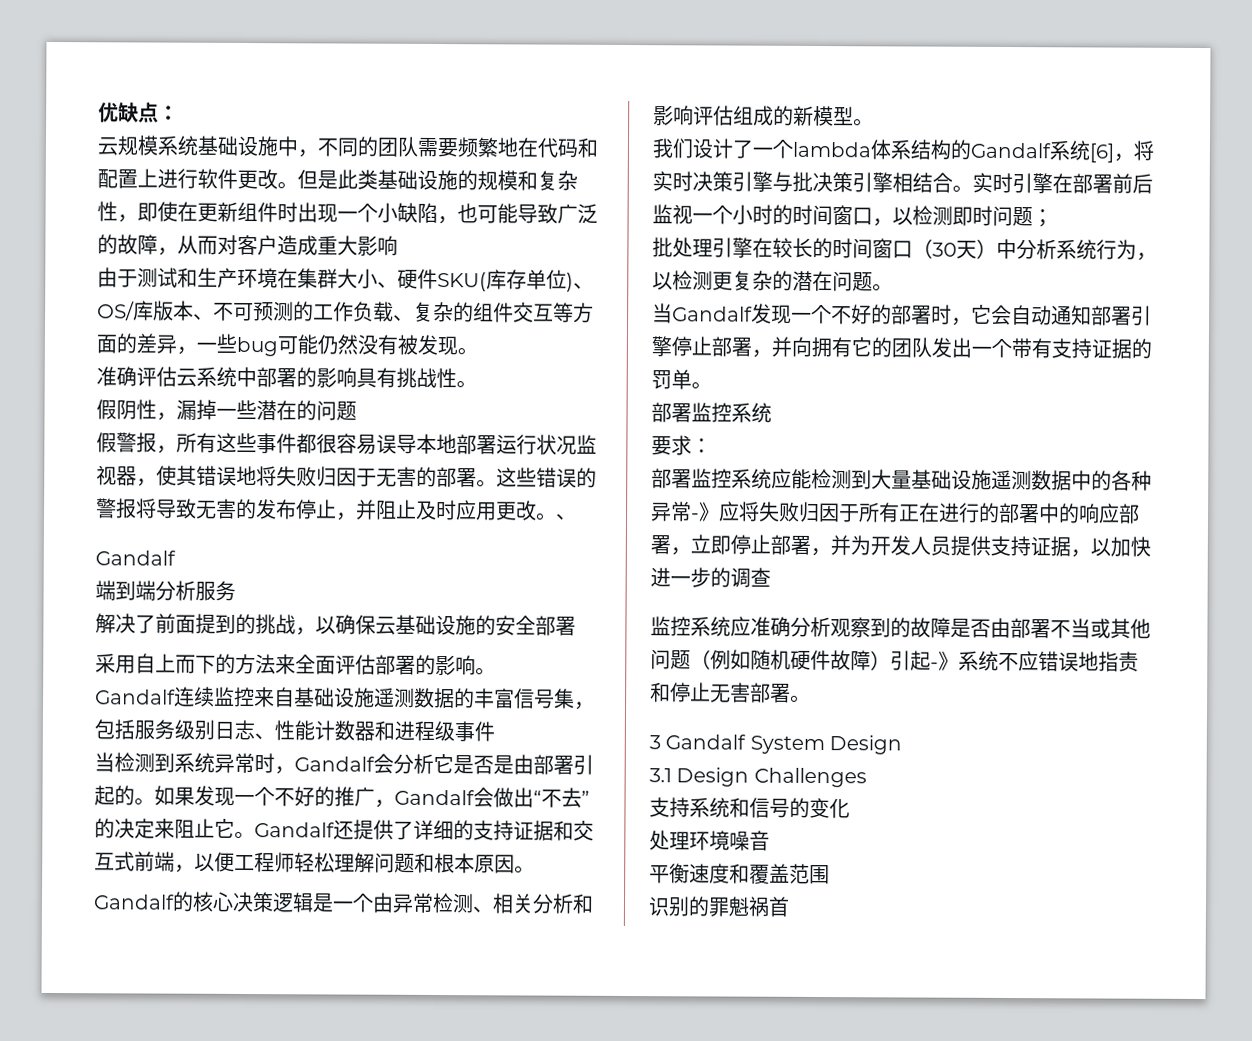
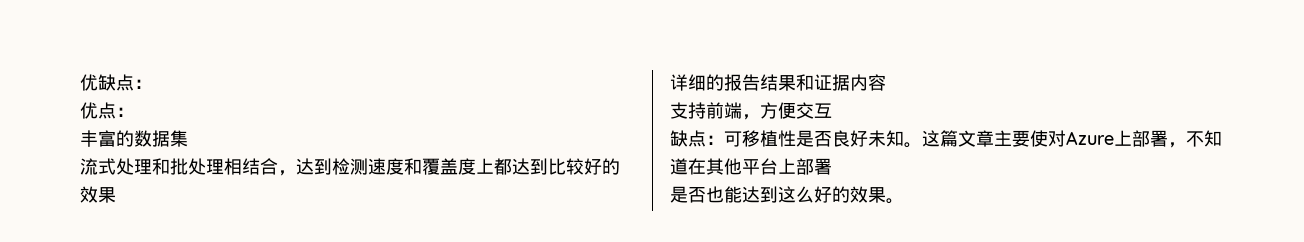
[97,135,599,158] [97,168,578,191] [97,201,598,225] [97,234,398,256] [97,267,594,292] [97,300,594,323] [96,333,478,357] [96,366,477,389] [96,399,357,421] [96,432,597,455] [96,465,597,488] [96,498,577,521] [95,550,176,566] [95,580,236,601] [95,613,576,636] [95,653,496,676] [95,686,595,710] [94,719,495,742] [94,752,594,775] [94,785,590,808] [94,818,594,841] [94,851,535,874] [93,891,594,914] [653,105,874,127] [652,138,1154,163] [652,171,1153,194] [652,204,1053,228] [652,237,1157,261] [652,270,893,292] [652,303,1152,326] [651,336,1152,359] [651,369,712,390] [651,402,772,423] [651,435,712,456] [651,468,1152,491] [650,501,1140,524] [650,534,1151,558] [650,567,771,588] [650,616,1151,639] [650,649,1139,672] [650,682,811,703] [649,734,903,755] [649,767,867,788] [649,797,850,819] [649,830,770,851] [649,863,830,885] [648,896,790,917] 云规模系统基础设施中，不同的团队需要频繁地在代码和配置上进行软件更改。但是此类基础设施的规模和复杂性，即使在更新组件时出现一个小缺陷，也可能导致广泛的故障，从而对客户造成重大影响 // 由于测试和生产环境在集群大小、硬件SKU(库存单位)、OS/库版本、不可预测的工作负载、复杂的组件交互等方面的差异，一些bug可能仍然没有被发现。 // 准确评估云系统中部署的影响具有挑战性。 // 假阴性，漏掉一些潜在的问题 // 假警报，所有这些事件都很容易误导本地部署运行状况监视器，使其错误地将失败归因于无害的部署。这些错误的警报将导致无害的发布停止，并阻止及时应用更改。、 // Gandalf // 端到端分析服务 // 解决了前面提到的挑战，以确保云基础设施的安全部署 // 采用自上而下的方法来全面评估部署的影响。 // Gandalf连续监控来自基础设施遥测数据的丰富信号集，包括服务级别日志、性能计数器和进程级事件 // 当检测到系统异常时，Gandalf会分析它是否是由部署引起的。如果发现一个不好的推广，Gandalf会做出“不去”的决定来阻止它。Gandalf还提供了详细的支持证据和交互式前端，以便工程师轻松理解问题和根本原因。 // Gandalf的核心决策逻辑是一个由异常检测、相关分析和影响评估组成的新模型。 // 我们设计了一个lambda体系结构的Gandalf系统[6]，将实时决策引擎与批决策引擎相结合。实时引擎在部署前后监视一个小时的时间窗口，以检测即时问题； // 批处理引擎在较长的时间窗口（30天）中分析系统行为，以检测更复杂的潜在问题。 // 当Gandalf发现一个不好的部署时，它会自动通知部署引擎停止部署，并向拥有它的团队发出一个带有支持证据的罚单。 // 部署监控系统 // 要求： // 部署监控系统应能检测到大量基础设施遥测数据中的各种异常-》应将失败归因于所有正在进行的部署中的响应部署，立即停止部署，并为开发人员提供支持证据，以加快进一步的调查 // 监控系统应准确分析观察到的故障是否由部署不当或其他问题（例如随机硬件故障）引起-》系统不应错误地指责和停止无害部署。 // 3 Gandalf System Design // 3.1 Design Challenges // 支持系统和信号的变化 // 处理环境噪音 // 平衡速度和覆盖范围 // 识别的罪魁祸首 -> [80,102,134,119] [80,130,188,147] [80,158,620,176] [80,186,116,203] [670,74,886,91] [670,102,832,120] [670,130,1222,148] [670,158,832,175] [670,186,904,204] 优点： // 丰富的数据集 // 流式处理和批处理相结合，达到检测速度和覆盖度上都达到比较好的效果 // 详细的报告结果和证据内容 // 支持前端，方便交互 // 缺点：可移植性是否良好未知。这篇文章主要使对Azure上部署，不知道在其他平台上部署 // 是否也能达到这么好的效果。

